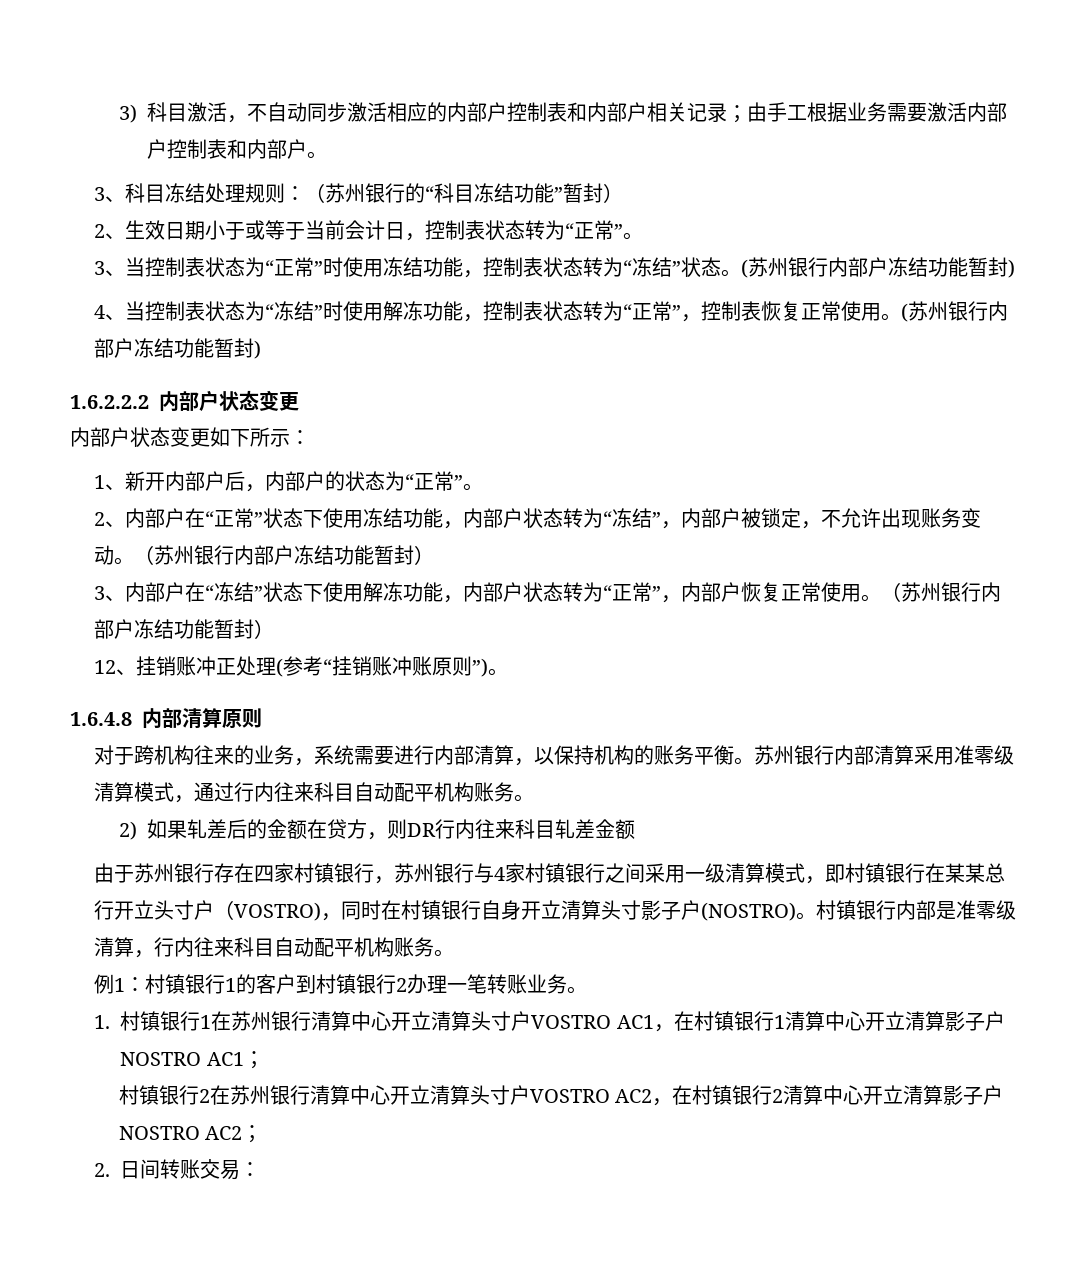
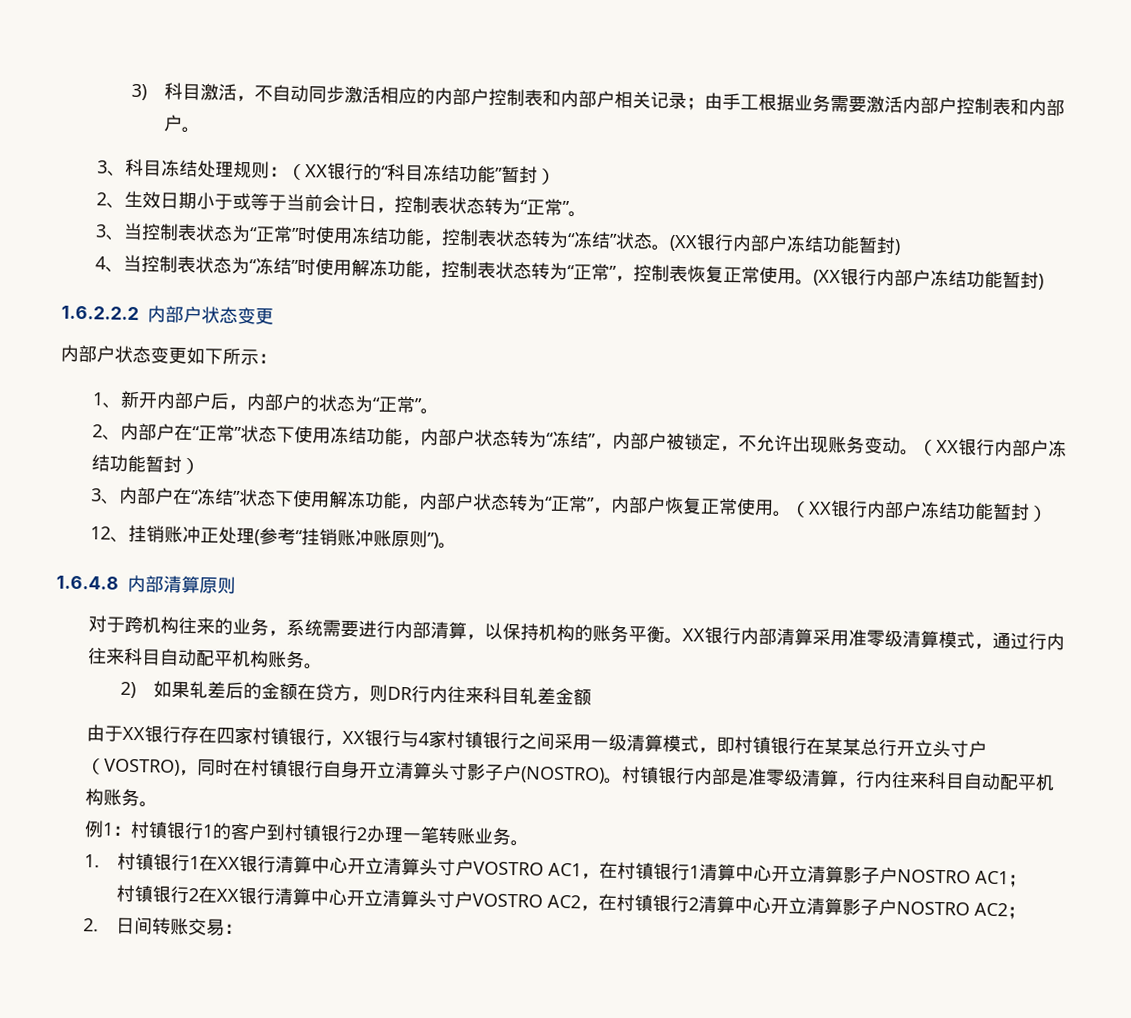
[325,183,366,203] 苏州 -> [304,164,328,178] XX
[741,257,789,278] (苏州 -> [668,234,698,252] (XX
[901,301,949,322] (苏州 -> [812,269,841,287] (XX
[154,545,195,565] 苏州 -> [935,439,959,454] XX
[901,582,942,602] 苏州 -> [807,501,832,515] XX
[754,745,795,765] 苏州 -> [681,628,705,642] XX
[134,863,175,883] 苏州 -> [121,726,145,741] XX
[394,863,435,883] 苏州 -> [341,730,365,745] XX
[231,1011,272,1031] 苏州 -> [216,856,240,871] XX
[229,1085,270,1105] 苏州 -> [215,888,239,903] XX

